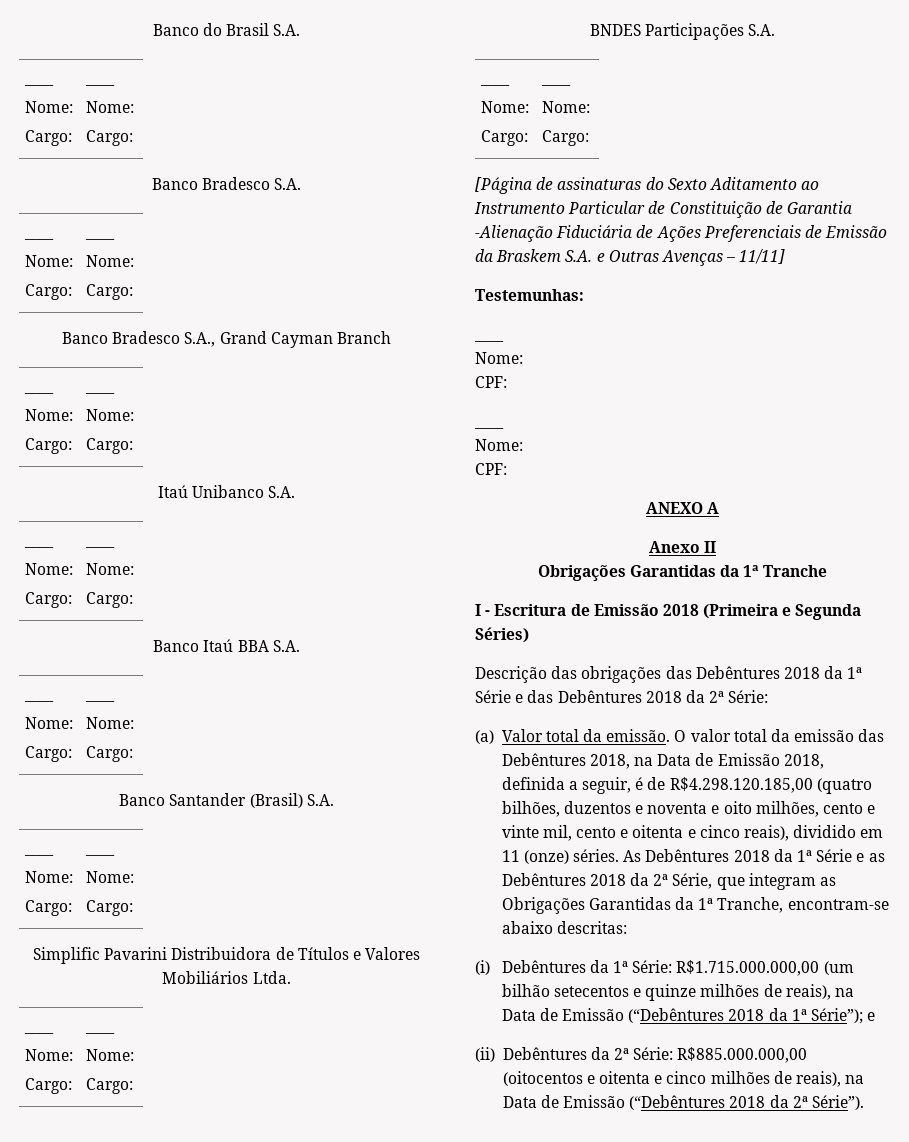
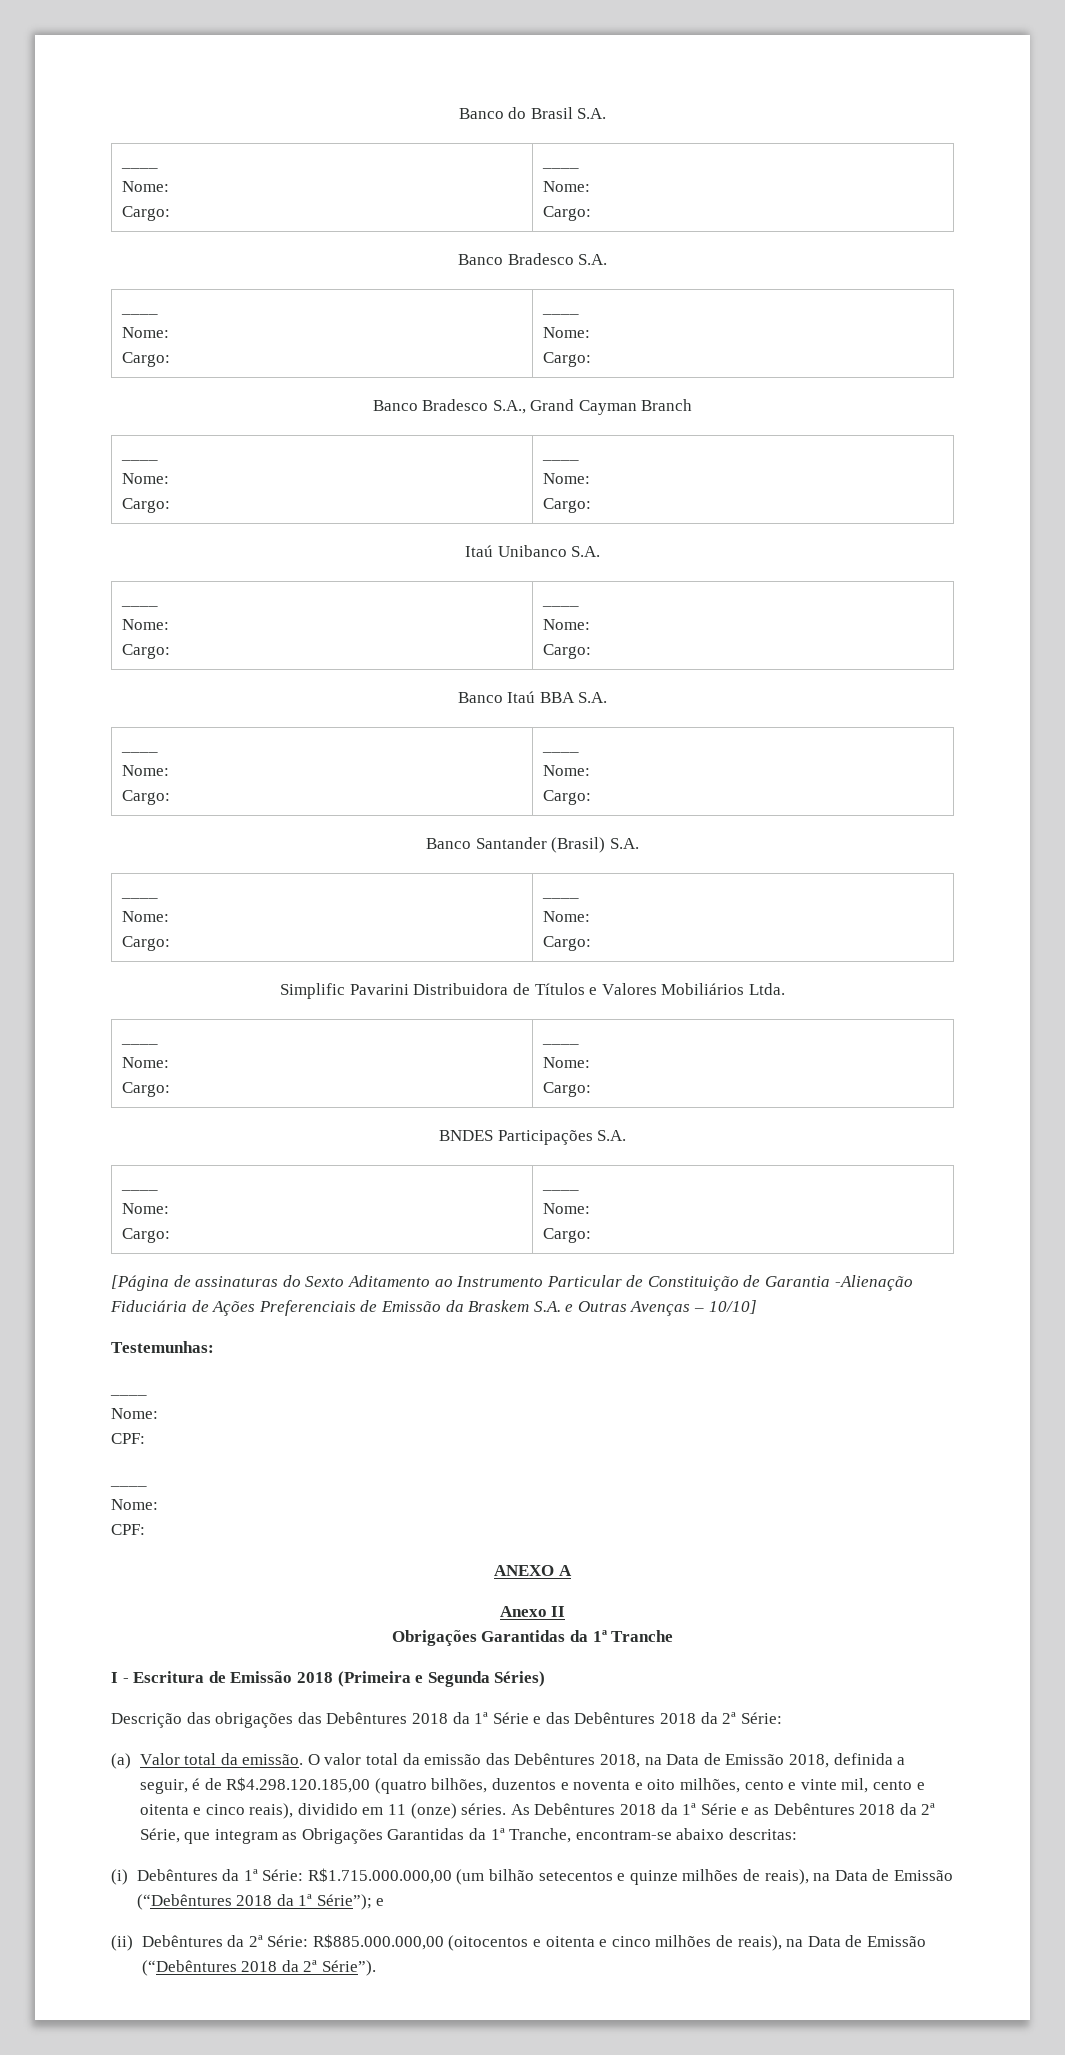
[739,249,786,264] 11/11] -> [708,1300,757,1314] 10/10]

